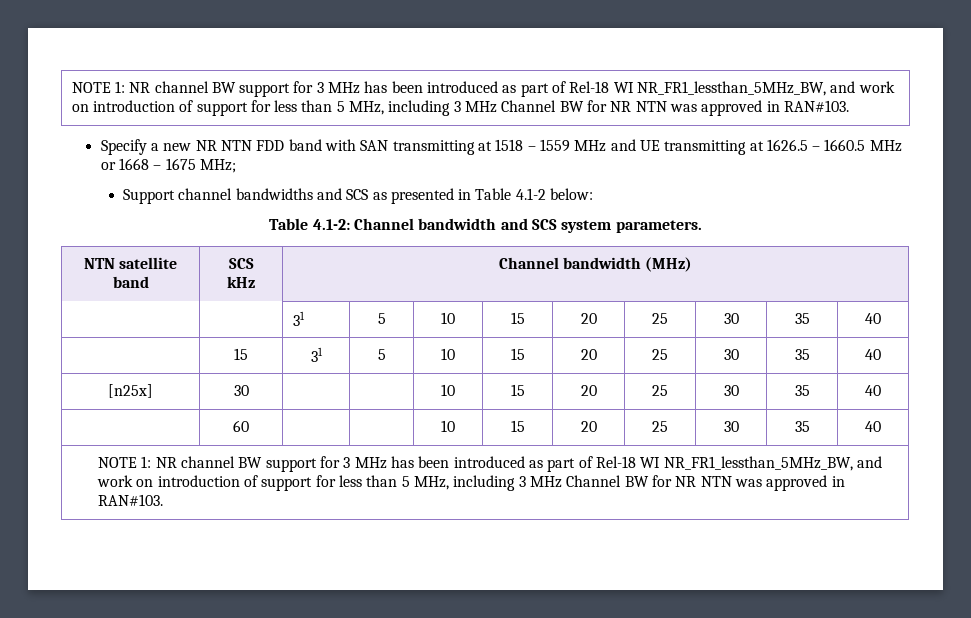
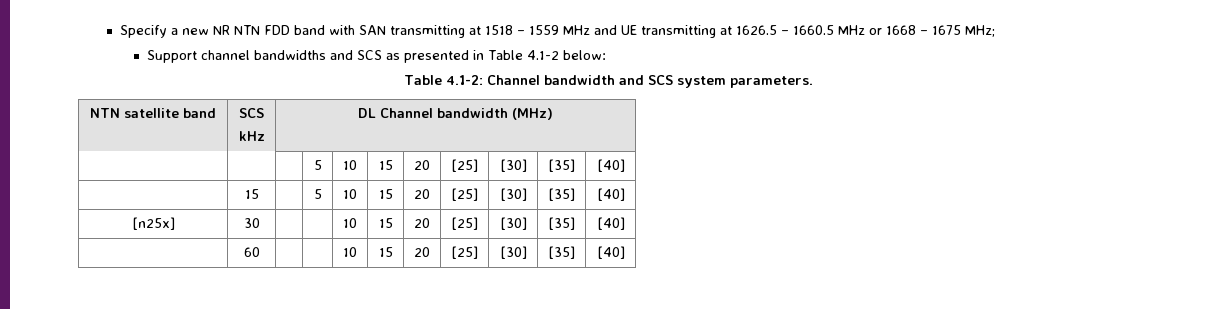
[71,81,895,97] [71,100,849,116] NOTE 1: NR channel BW support for 3 MHz has been introduced as part of Rel-18 WI NR_FR1_lessthan_5MHz_BW, and work on introduction of support for less than 5 MHz, including 3 MHz Channel BW for NR NTN was approved in RAN#103. // -> (120, 31) none
(255, 282) none -> [357,108,376,118] DL
[292,311,305,326] [377,313,386,324] [441,312,455,324] [510,312,525,324] [580,313,597,324] [652,313,668,324] [723,313,739,324] [794,313,810,324] [865,313,881,324] [234,348,248,360] [310,347,323,362] [377,349,386,360] [441,348,455,360] [510,348,525,360] [580,349,597,360] [652,349,668,360] [723,349,739,360] [794,349,810,360] [865,349,881,360] 31 | 5 | 10 | 15 | 20 | 25 | 30 | 35 | 40 // | 15 | 31 | 5 | 10 | 15 | 20 | 25 | 30 | 35 | 40 -> [313,160,322,170] [343,160,357,170] [378,160,393,170] [414,160,430,170] [451,159,478,172] [499,159,527,172] [548,159,575,172] [596,159,625,172] [244,189,259,199] [313,189,322,199] [343,189,357,199] [378,189,393,199] [414,189,430,199] [451,188,478,201] [499,188,527,201] [548,188,575,201] [596,188,625,201] | 5 | 10 | 15 | 20 | [25] | [30] | [35] | [40] // | 15 | | 5 | 10 | 15 | 20 | [25] | [30] | [35] | [40]
[652,385,668,396] [723,385,739,396] [794,385,810,396] [865,385,881,396] 25 | 30 | 35 | 40 -> [451,217,478,230] [499,217,527,230] [548,217,575,230] [596,217,625,230] [25] | [30] | [35] | [40]
[652,421,668,432] [723,421,739,432] [794,421,810,432] [865,421,881,432] [98,456,882,472] [97,475,845,491] [98,494,164,506] 25 | 30 | 35 | 40 // NOTE 1: NR channel BW support for 3 MHz has been introduced as part of Rel-18 WI NR_FR1_lessthan_5MHz_BW, and work on introduction of support for less than 5 MHz, including 3 MHz Channel BW for NR NTN was approved in RAN#103. -> [451,246,478,259] [499,246,527,259] [548,246,575,259] [596,246,625,259] [25] | [30] | [35] | [40]

